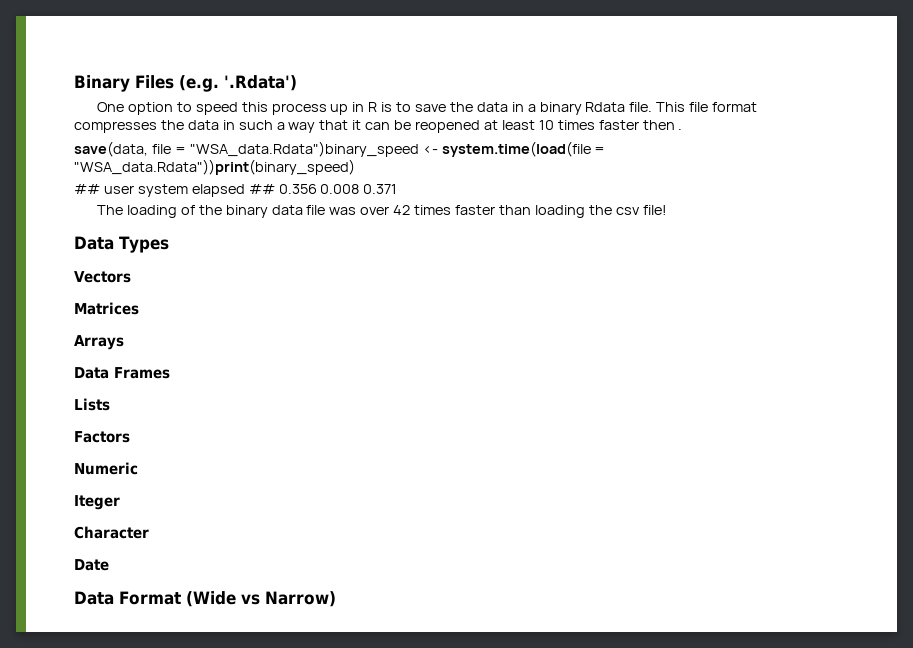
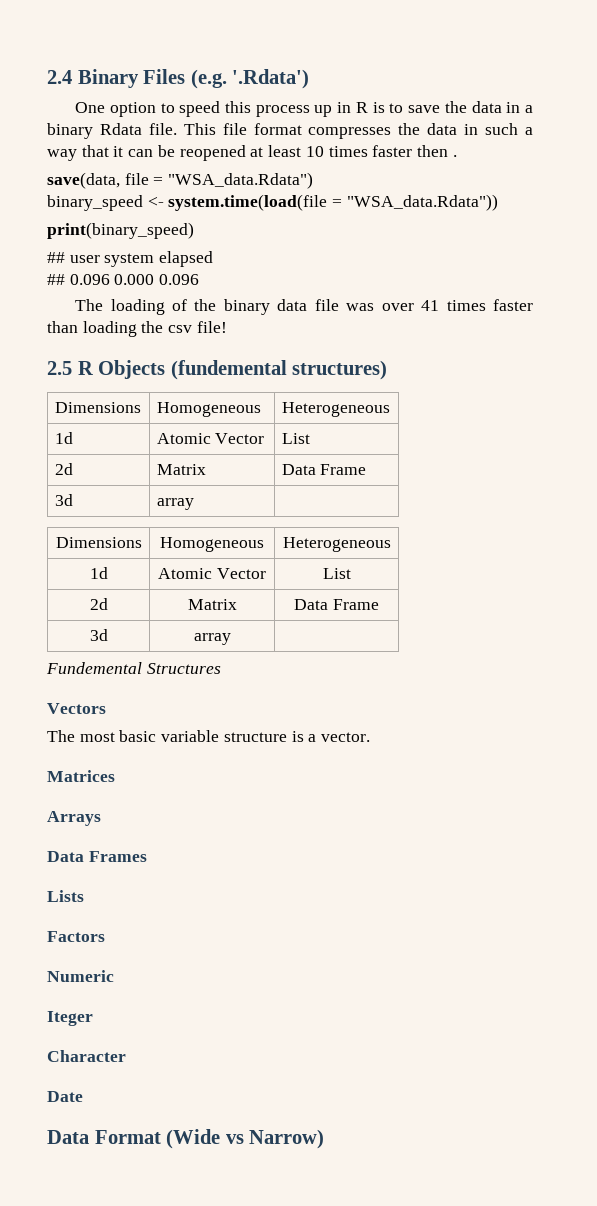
(74, 83) none -> [47,70,72,84] 2.4
[189,141,419,157] "WSA_data.Rdata")binary_speed -> [168,172,314,189] [47,195,143,211] "WSA_data.Rdata") // binary_speed
[74,159,355,175] "WSA_data.Rdata"))print(binary_speed) -> [346,194,498,211] [47,222,194,239] "WSA_data.Rdata")) // print(binary_speed)
[248,184,398,194] ## 0.356 0.008 0.371 -> [47,274,200,285] // ## 0.096 0.000 0.096
[393,205,411,215] 42 -> [421,300,440,311] 41
[74,236,169,253] [74,271,131,283] Data Types // Vectors -> [47,360,388,380] [54,402,141,413] [156,402,261,417] [281,402,390,417] [54,432,73,444] [156,433,265,444] [281,433,310,444] [54,463,73,475] [156,464,206,475] [281,464,367,475] [54,494,73,506] [156,498,194,510] [55,537,142,548] [160,537,264,552] [282,537,391,552] [89,567,108,579] [158,568,266,579] [322,568,351,579] [89,598,108,610] [187,599,237,610] [294,599,379,610] [89,629,108,641] [193,633,231,645] [46,662,221,674] [47,703,106,714] [47,730,371,742] 2.5 R Objects (fundemental structures) // Dimensions | Homogeneous | Heterogeneous // 1d | Atomic Vector | List // 2d | Matrix | Data Frame // 3d | array | // Dimensions | Homogeneous | Heterogeneous // 1d | Atomic Vector | List // 2d | Matrix | Data Frame // 3d | array | // Fundemental Structures // Vectors // The most basic variable structure is a vector.

